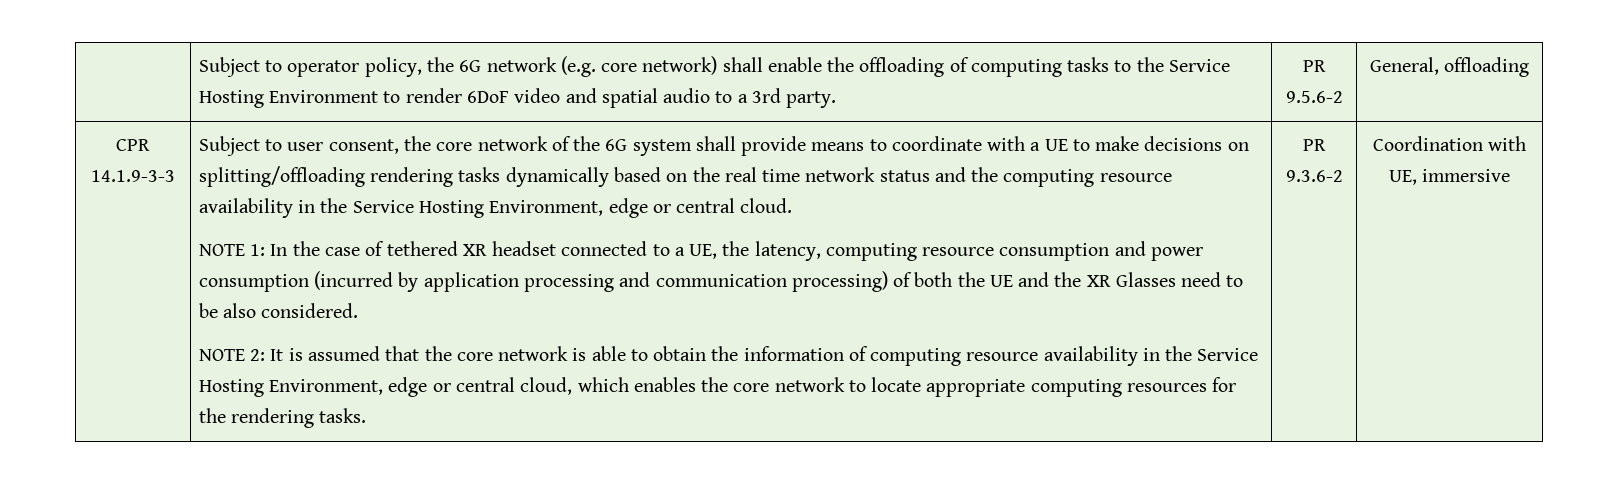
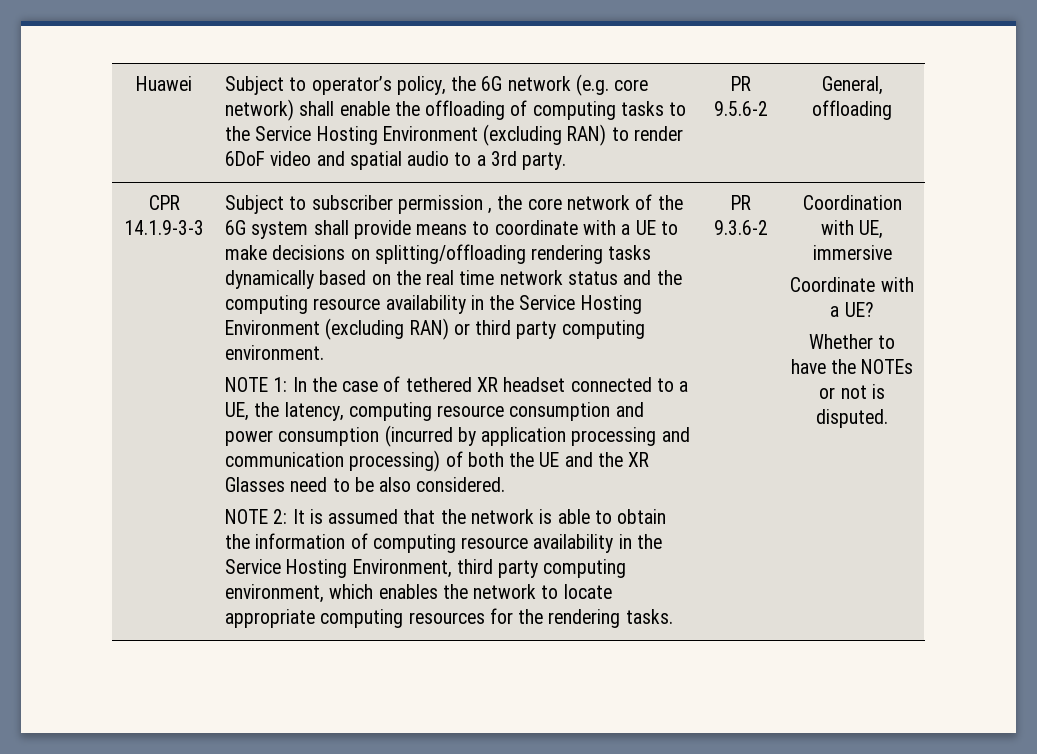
[198,57,360,77] | Subject to operator -> [136,76,192,91] [225,76,392,95] Huawei | Subject to operator’s
(379, 96) none -> [483,124,607,146] (excluding RAN)
[287,139,399,154] user consent, -> [311,195,493,214] subscriber permission ,
[489,198,793,218] Environment, edge or central cloud. -> [225,318,645,340] [225,345,325,360] Environment (excluding RAN) or third party computing environment.
[456,352,493,361] core -> (466, 516) none
[388,377,573,397] edge or central cloud, -> [456,559,627,578] [225,584,325,603] third party computing environment,
[733,383,770,392] core -> (468, 591) none
(1511, 175) none -> [790,277,914,292] [830,302,874,317] [808,334,896,349] [790,359,914,374] [819,384,885,399] [816,409,888,428] // Coordinate with a UE? // Whether to have the NOTEs or not is disputed.

